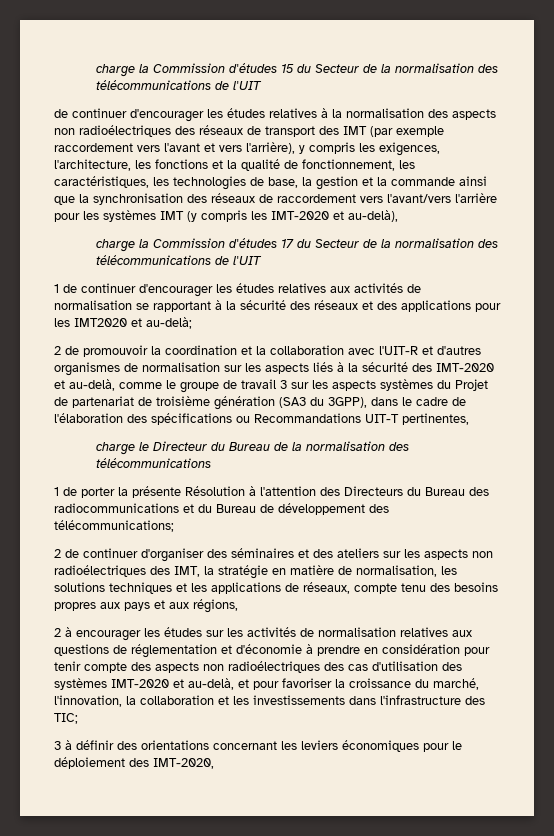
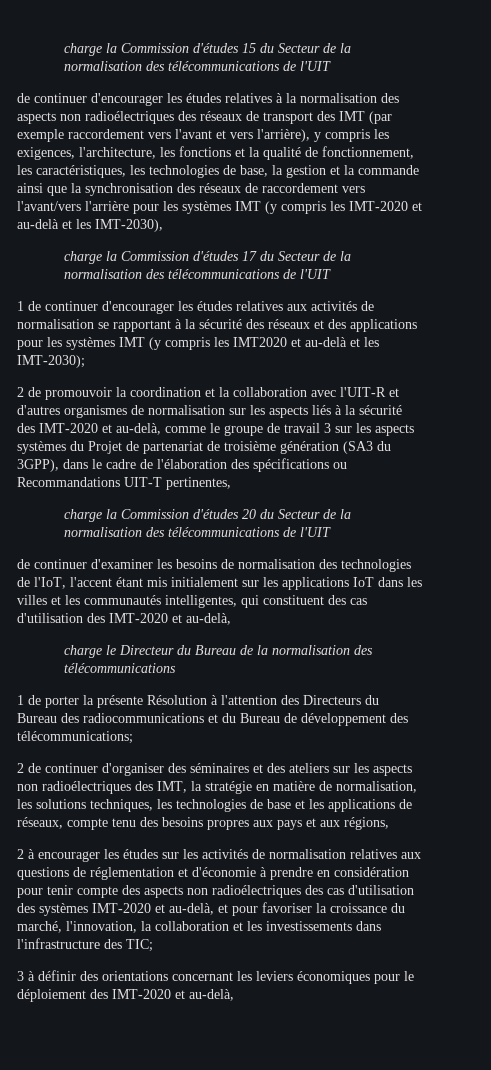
[348,210,398,222] au-delà), -> [17,219,163,232] au-delà et les IMT-2030),
[74,317,192,329] IMT2020 et au-delà; -> [66,337,379,350] [17,355,85,368] systèmes IMT (y compris les IMT2020 et au-delà et les IMT-2030);
(469, 419) none -> [64,509,352,522] [64,527,332,537] [17,559,411,572] [17,577,422,590] [17,595,367,608] [17,613,231,625] // charge la Commission d'études 20 du Secteur de la normalisation des télécommunications de l'UIT // de continuer d'examiner les besoins de normalisation des technologies de l'IoT, l'accent étant mis initialement sur les applications IoT dans les villes et les communautés intelligentes, qui constituent des cas d'utilisation des IMT-2020 et au-delà,
[109,582,172,594] techniques -> [90,799,291,812] techniques, les technologies de base
[153,758,214,769] IMT-2020, -> [112,989,234,1001] IMT-2020 et au-delà,

